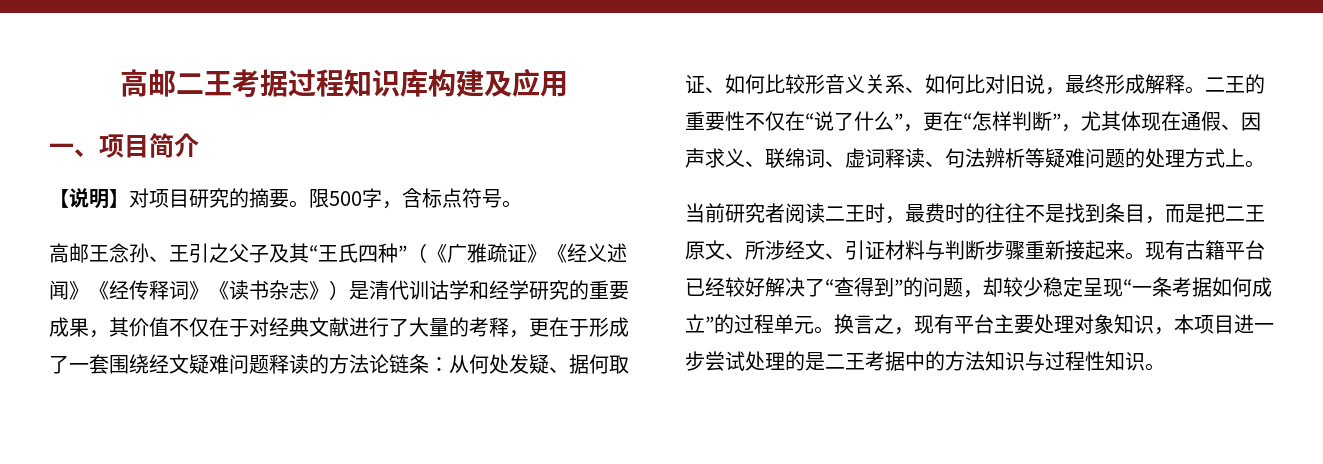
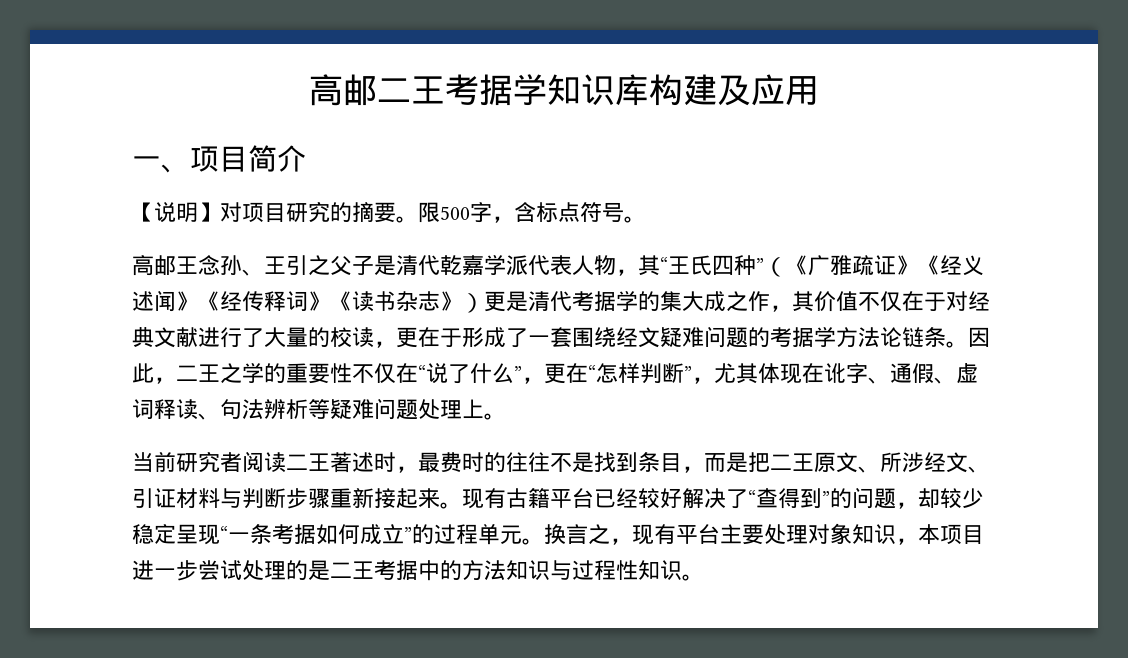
[287,69,344,97] 过程 -> [513,74,547,106] 学
[269,244,289,263] 及 -> [374,255,638,276] 是清代乾嘉学派代表人物，
[349,280,629,300] [49,317,89,337] 是清代训诂学和经学研究的重要成果 -> [484,291,770,312] 更是清代考据学的集大成之作
[469,317,509,337] 考释 -> [330,327,374,348] 校读
[269,354,329,374] 释读的 -> [748,327,836,347] 的考据学
[429,354,629,374] [685,74,1245,95] ：从何处发疑、据何取证、如何比较形音义关系、如何比对旧说，最终形成解释。二王 -> [946,327,990,348] [132,363,264,384] 。因此，二王之学
[1181,111,1261,131] [685,148,825,169] 通假、因声求义、联绵词 -> [824,363,934,384] 讹字、通假
[1125,148,1225,168] 的处理方式 -> [418,399,462,419] 处理
(865, 213) none -> [330,452,374,473] 著述

